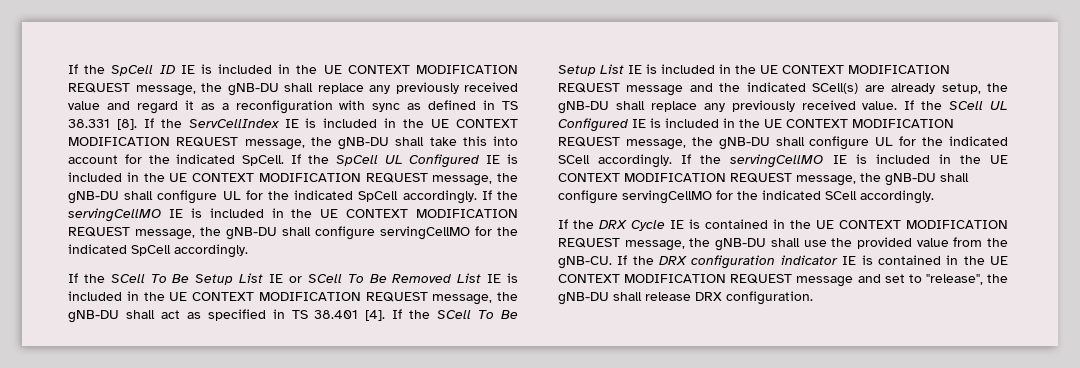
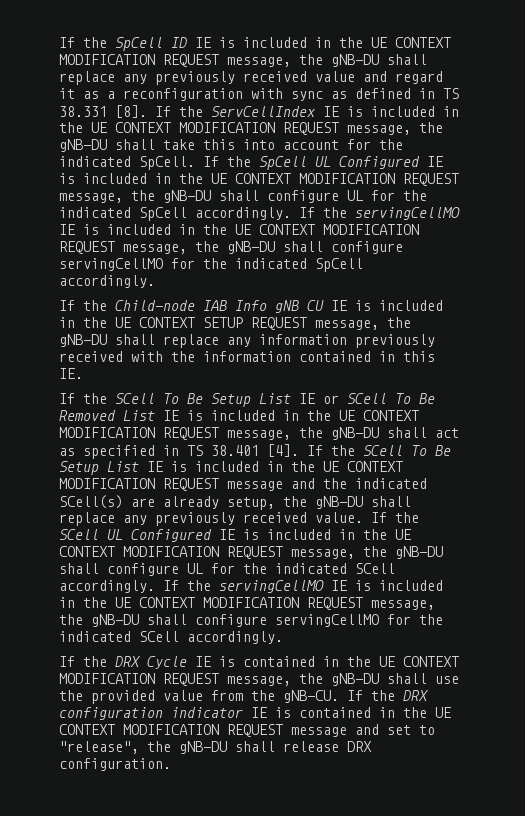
(248, 251) none -> [59,300,443,313] [59,317,411,330] [59,334,435,348] [59,351,435,362] [59,368,83,379] // If the Child-node IAB Info gNB CU IE is included in the UE CONTEXT SETUP REQUEST message, the gNB-DU shall replace any information previously received with the information contained in this IE.

